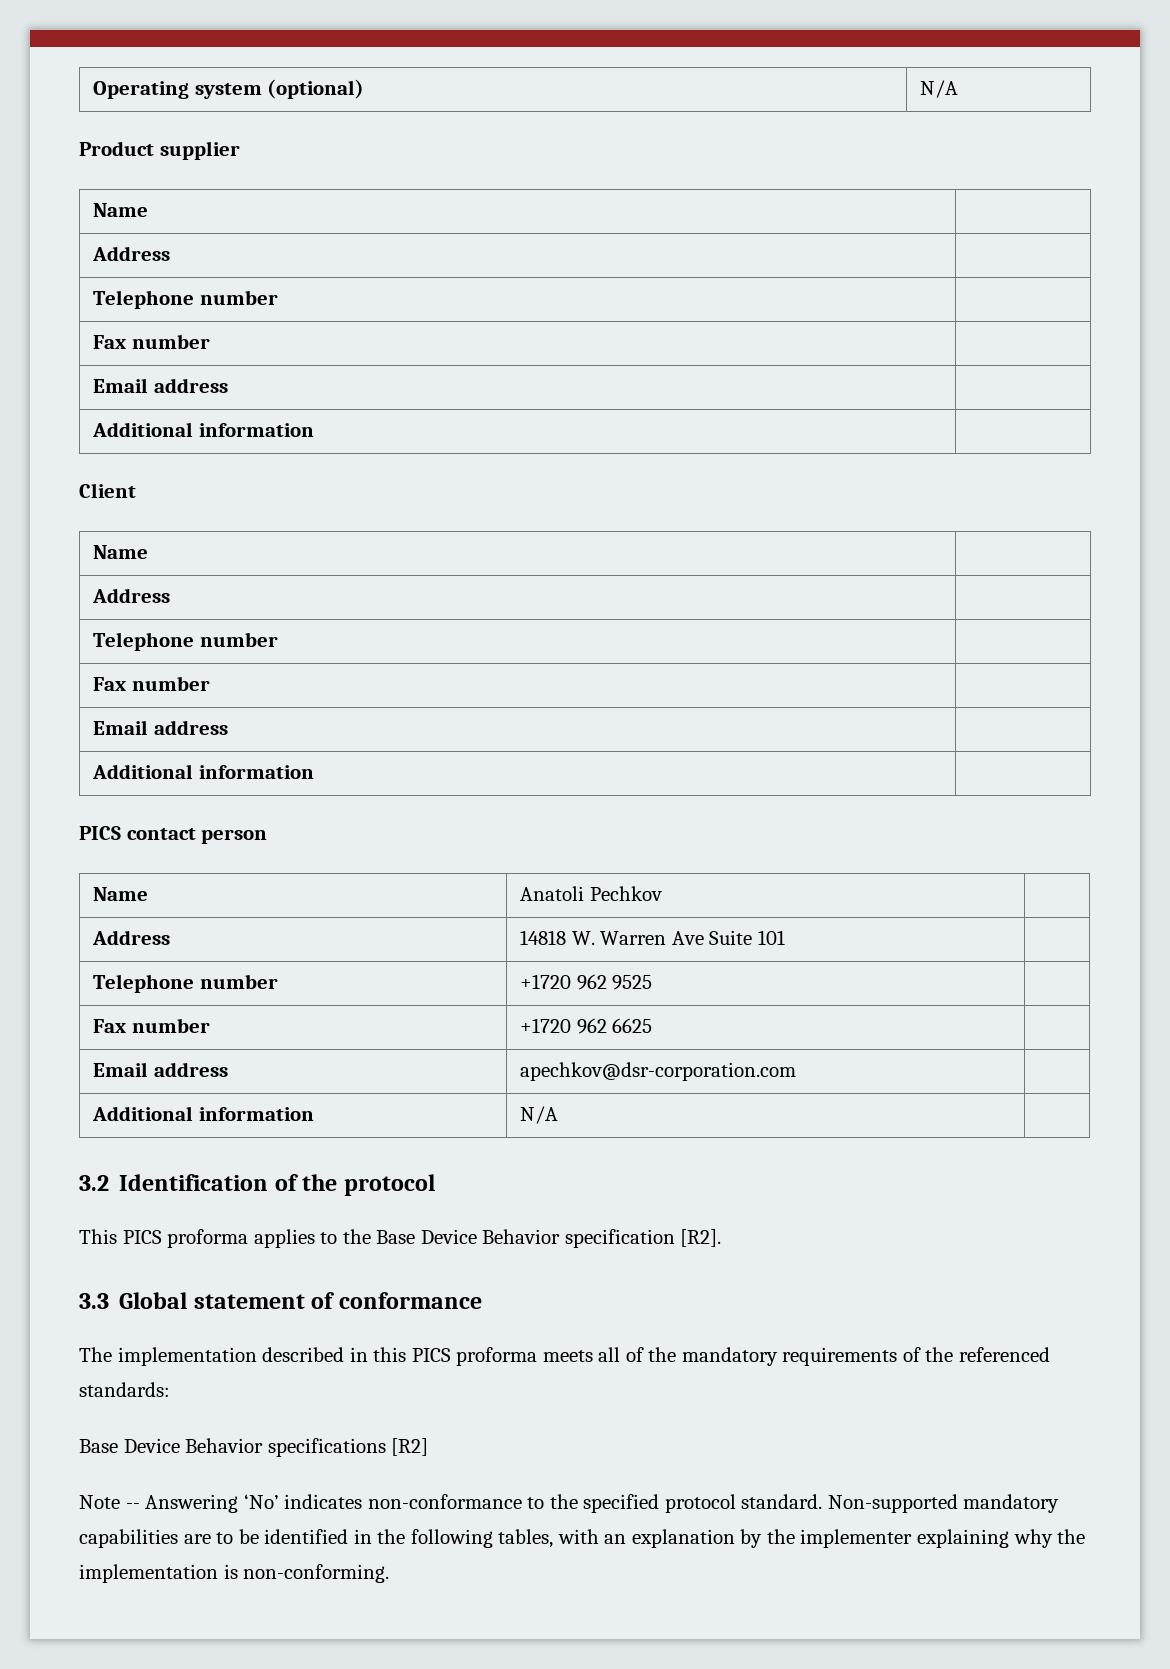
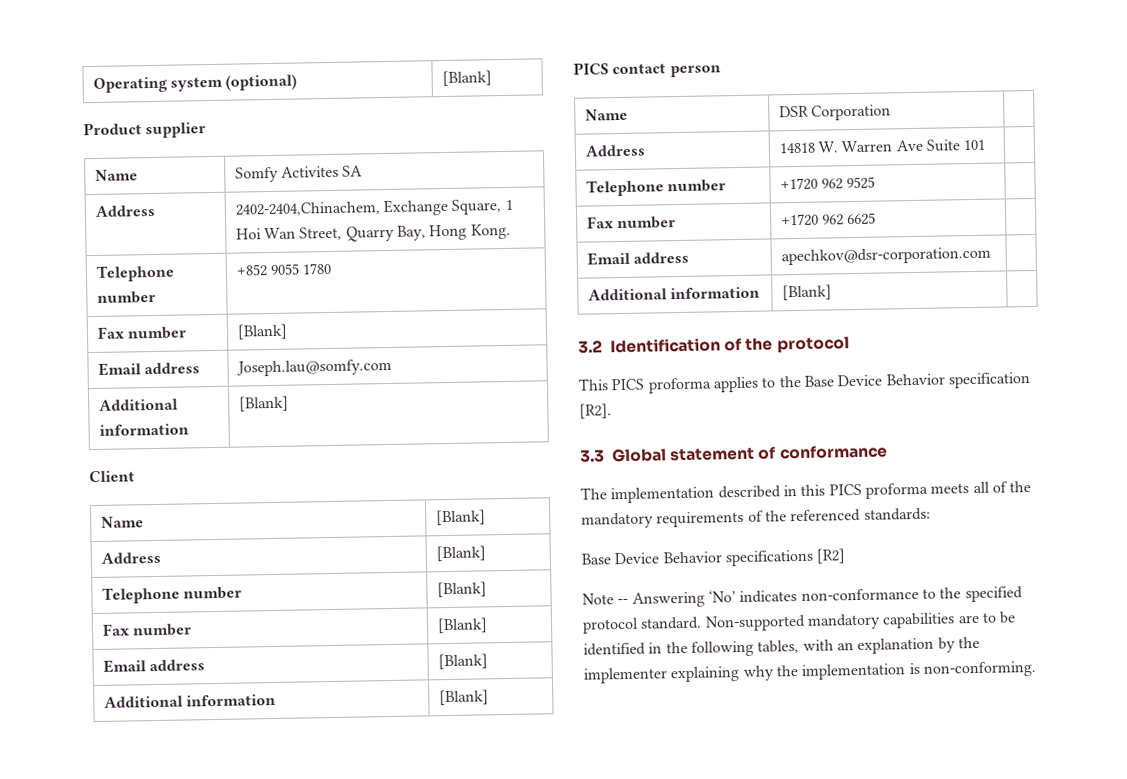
[920,80,959,98] N/A -> [441,70,492,87] [Blank]
[92,246,171,261] [93,290,278,309] [93,334,210,349] [93,378,228,393] [92,422,314,437] // Address | // Telephone number | // Fax number | // Email address | // Additional information | -> [234,165,364,183] [94,204,155,217] [234,198,513,217] [235,223,511,242] [95,264,175,282] [96,290,156,304] [235,262,332,277] [96,326,188,340] [236,323,288,340] [97,362,201,376] [235,358,392,377] [98,398,178,411] [98,423,189,436] [238,395,289,412] Somfy Activites SA // Address | 2402-2404,Chinachem, Exchange Square, 1 Hoi Wan Street, Quarry Bay, Hong Kong. // Telephone number | +852 9055 1780 // Fax number | [Blank] // Email address | Joseph.lau@somfy.com // Additional information | [Blank]
[92,588,171,603] [93,632,278,651] [93,676,210,691] [93,720,228,735] [92,764,314,779] // Address | // Telephone number | // Fax number | // Email address | // Additional information | -> [435,509,486,526] [100,551,161,564] [435,545,486,562] [101,586,243,604] [436,581,487,598] [101,623,193,637] [436,617,488,634] [102,659,206,673] [437,653,488,670] [103,693,277,708] [438,689,489,706] [Blank] // Address | [Blank] // Telephone number | [Blank] // Fax number | [Blank] // Email address | [Blank] // Additional information | [Blank]
[520,886,662,901] Anatoli Pechkov -> [778,104,892,121] DSR Corporation
[520,1106,559,1124] N/A -> [781,284,832,301] [Blank]

